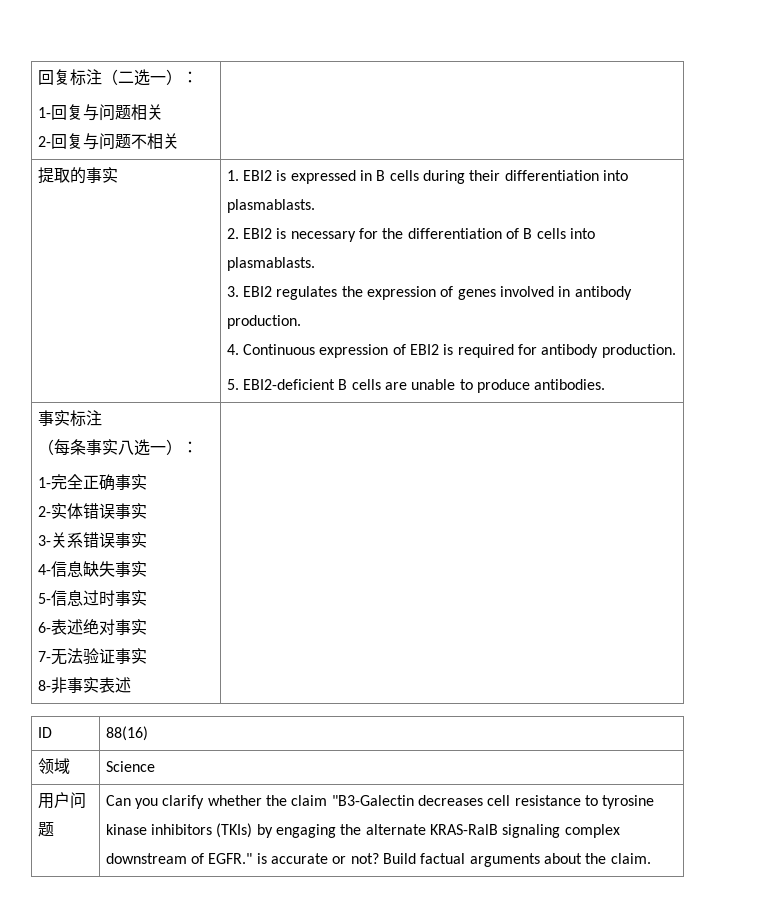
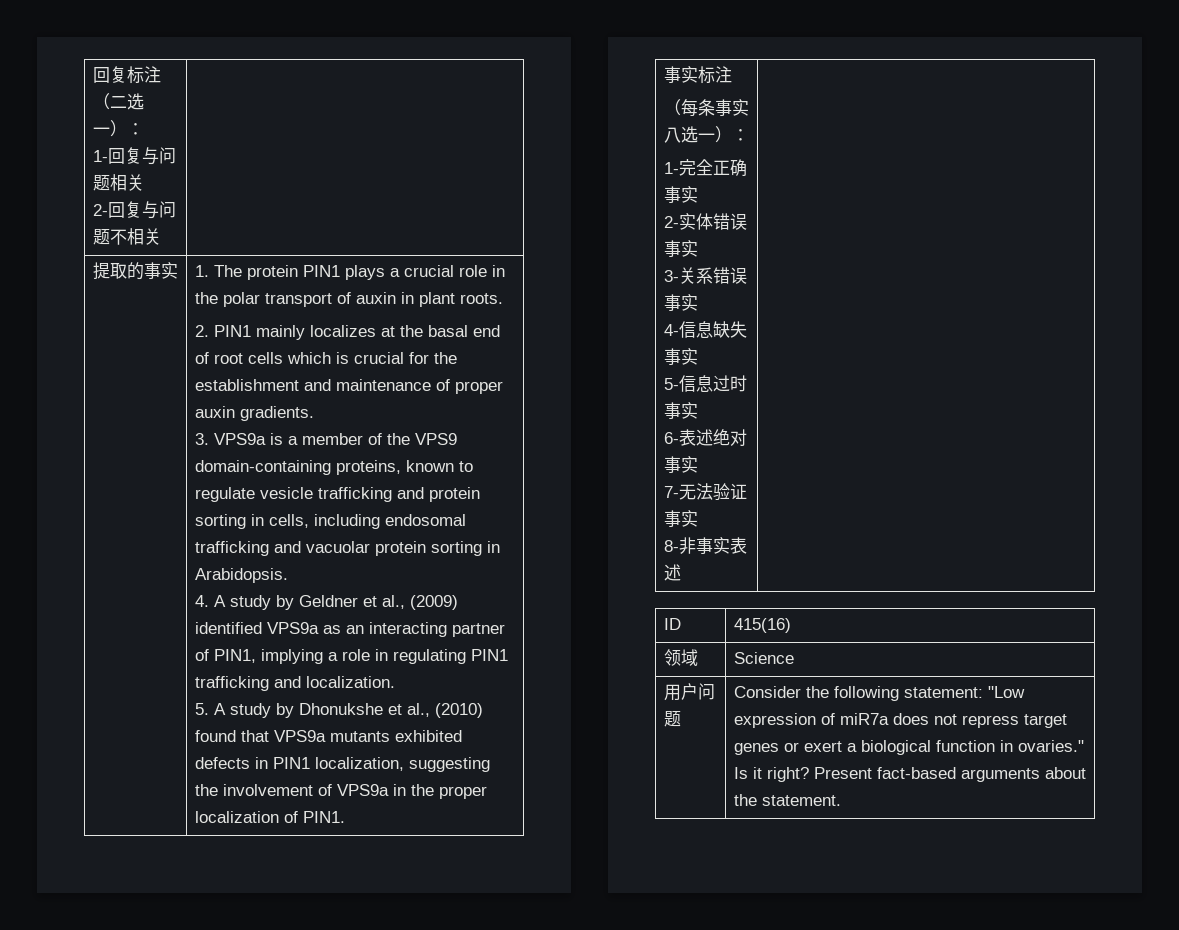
[243,170,629,184] [226,199,315,213] [226,228,596,242] [226,257,315,271] [226,286,632,300] [226,315,301,329] [226,344,676,358] [226,379,606,393] EBI2 is expressed in B cells during their differentiation into plasmablasts. // 2. EBI2 is necessary for the differentiation of B cells into plasmablasts. // 3. EBI2 regulates the expression of genes involved in antibody production. // 4. Continuous expression of EBI2 is required for antibody production. // 5. EBI2-deficient B cells are unable to produce antibodies. -> [213,265,505,280] [194,292,503,307] [194,325,500,340] [194,352,457,364] [194,379,503,394] [194,406,314,421] [194,433,457,445] [194,460,473,475] [194,487,480,502] [194,514,466,529] [194,541,500,556] [194,568,288,583] [194,595,458,610] [194,622,505,637] [194,649,508,664] [194,676,395,691] [194,703,483,718] [194,730,462,742] [194,757,490,772] [194,784,487,799] [194,811,345,823] The protein PIN1 plays a crucial role in the polar transport of auxin in plant roots. // 2. PIN1 mainly localizes at the basal end of root cells which is crucial for the establishment and maintenance of proper auxin gradients. // 3. VPS9a is a member of the VPS9 domain-containing proteins, known to regulate vesicle trafficking and protein sorting in cells, including endosomal trafficking and vacuolar protein sorting in Arabidopsis. // 4. A study by Geldner et al., (2009) identified VPS9a as an interacting partner of PIN1, implying a role in regulating PIN1 trafficking and localization. // 5. A study by Dhonukshe et al., (2010) found that VPS9a mutants exhibited defects in PIN1 localization, suggesting the involvement of VPS9a in the proper localization of PIN1.
[105,726,148,741] 88(16) -> [733,618,791,633] 415(16)
[105,795,655,809] [105,823,620,838] [105,853,466,864] Can you clarify whether the claim "B3-Galectin decreases cell resistance to tyrosine kinase inhibitors (TKIs) by engaging the alternate KRAS-RalB signaling complex downstream of EGFR." is accurate or not? Build factual -> [733,686,1025,701] [733,713,1067,728] [733,740,1084,755] [733,767,956,782] Consider the following statement: "Low expression of miR7a does not repress target genes or exert a biological function in ovaries." Is it right? Present fact-based
[610,853,651,864] claim. -> [761,795,841,806] statement.

